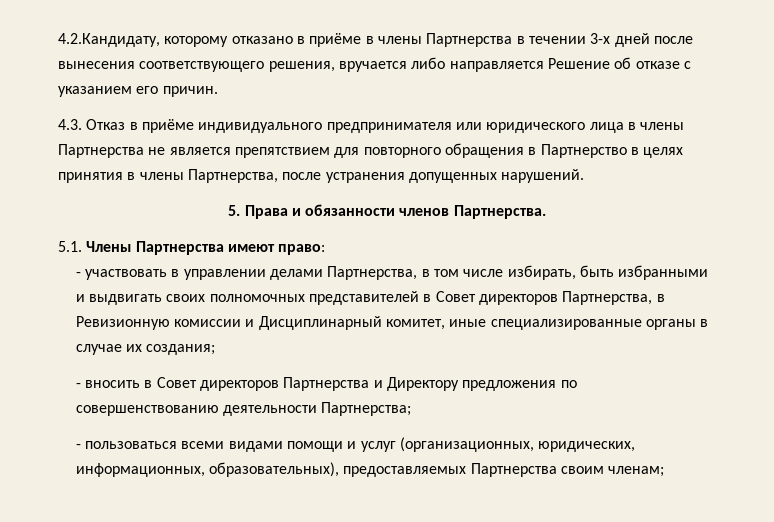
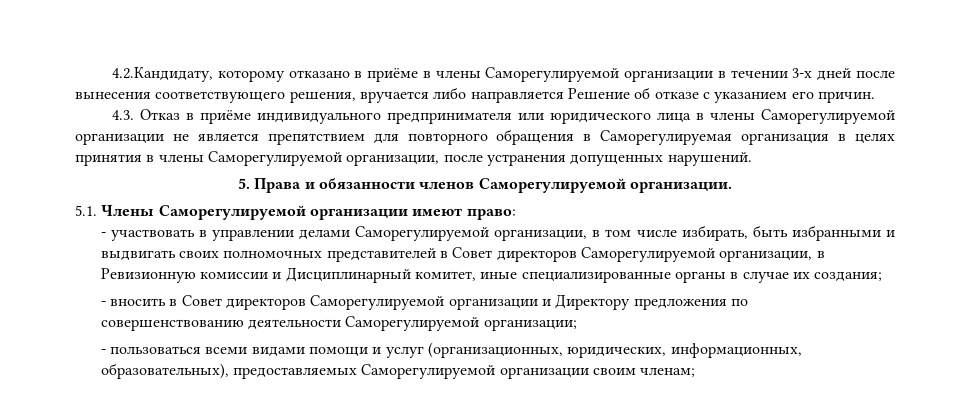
[426,33,513,47] Партнерства -> [485,67,714,82] Саморегулируемой организации
[58,144,144,158] Партнерства -> [760,109,895,124] [75,133,164,145] Саморегулируемой организации
[540,144,627,158] Партнерство -> [600,130,830,145] Саморегулируемая организация
[187,169,278,183] Партнерства, -> [207,151,440,166] Саморегулируемой организации,
[453,205,546,219] Партнерства. -> [478,178,732,193] Саморегулируемой организации.
[135,241,224,255] Партнерства -> [158,205,408,220] Саморегулируемой организации
[327,266,418,280] Партнерства, -> [355,226,588,241] Саморегулируемой организации,
[562,291,653,305] Партнерства, -> [580,247,813,262] Саморегулируемой организации,
[283,377,370,391] Партнерства -> [310,295,538,310] Саморегулируемой организации
[321,402,412,416] Партнерства; -> [345,316,577,331] Саморегулируемой организации;
[470,463,557,477] Партнерства -> [361,364,589,379] Саморегулируемой организации

